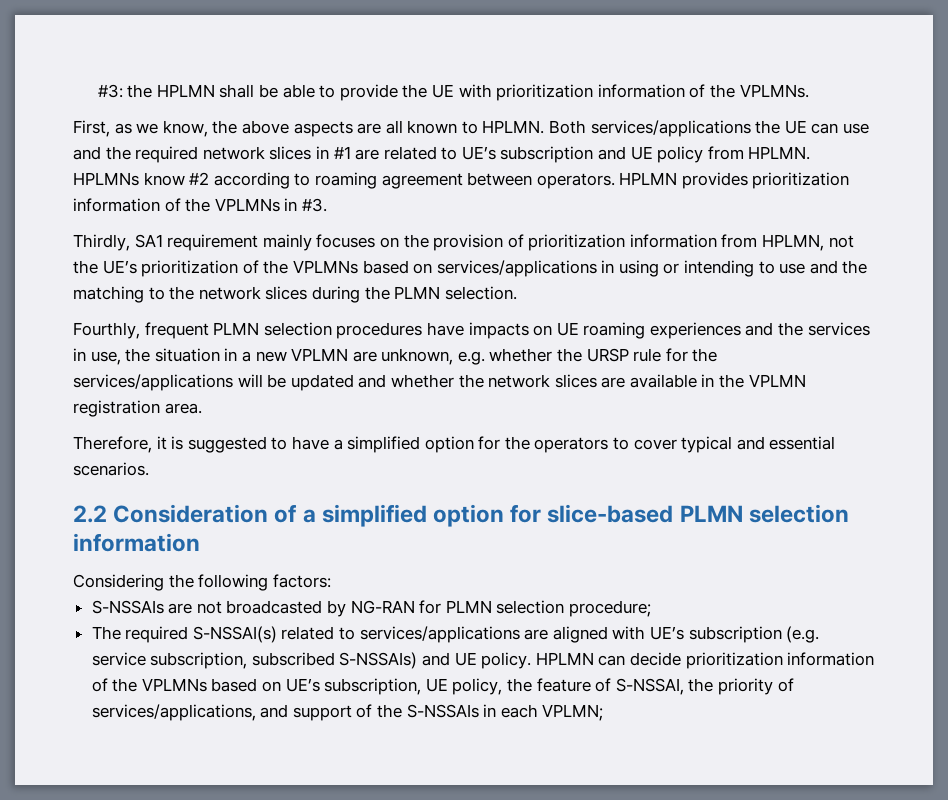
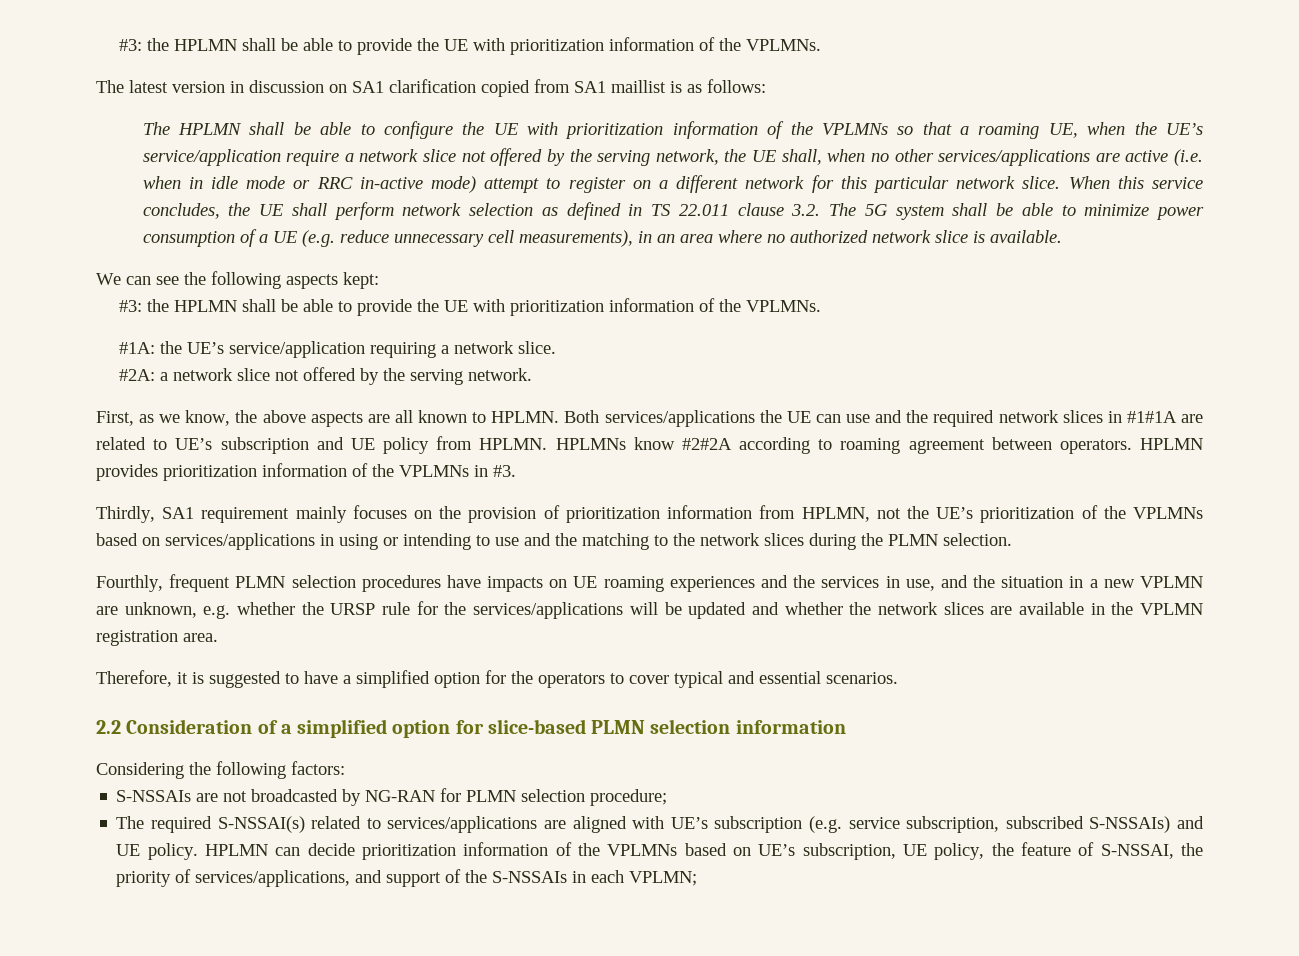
(809, 91) none -> [96,79,766,97] [142,121,1203,139] [142,148,1203,166] [142,175,1203,193] [142,202,1204,220] [142,229,1062,247] [96,271,379,289] [119,298,822,316] [119,341,557,358] [119,367,533,385] // The latest version in discussion on SA1 clarification copied from SA1 maillist is as follows: // The HPLMN shall be able to configure the UE with prioritization information of the VPLMNs so that a roaming UE, when the UE’s service/application require a network slice not offered by the serving network, the UE shall, when no other services/applications are active (i.e. when in idle mode or RRC in-active mode) attempt to register on a different network for this particular network slice. When this service concludes, the UE shall perform network selection as defined in TS 22.011 clause 3.2. The 5G system shall be able to minimize power consumption of a UE (e.g. reduce unnecessary cell measurements), in an area where no authorized network slice is available. // We can see the following aspects kept: // #3: the HPLMN shall be able to provide the UE with prioritization information of the VPLMNs. // #1A: the UE’s service/application requiring a network slice. // #2A: a network slice not offered by the serving network.
[333,146,351,159] #1 -> [1126,411,1177,423] #1#1A
[189,172,210,185] #2 -> [681,438,732,450] #2#2A
(121, 358) none -> [940,575,968,588] and

